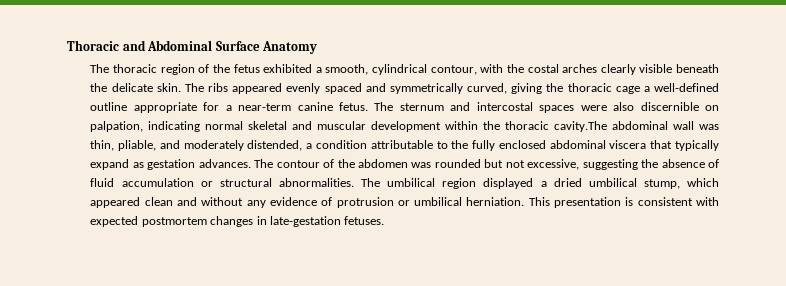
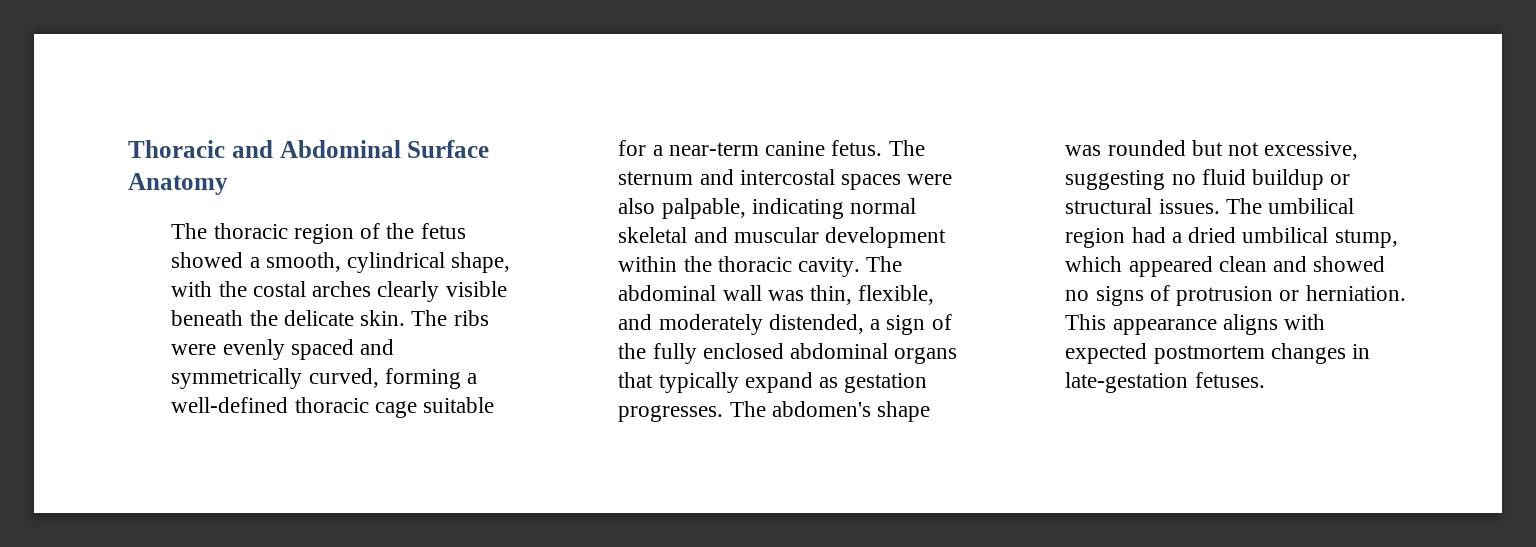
[263,64,313,73] exhibited -> [171,252,244,268] showed
[430,65,477,75] contour, -> [451,252,511,273] shape,
[232,83,283,94] appeared -> [171,344,217,355] were
[511,83,719,94] [90,102,197,113] giving the thoracic cage a well-defined outline appropriate -> [384,368,478,389] [171,397,495,418] forming a well-defined thoracic cage suitable
[640,102,720,111] [90,121,144,132] discernible on palpation, -> [661,198,746,219] palpable,
[554,121,608,132] cavity.The -> [798,256,903,277] cavity. The
[118,140,157,151] pliable, -> [858,285,935,305] flexible,
[316,140,448,149] condition attributable to -> [886,314,952,335] sign of
[609,140,647,149] viscera -> [894,347,958,364] organs
[198,159,408,168] advances. The contour of the abdomen -> [618,401,931,422] progresses. The abdomen's shape
[641,159,719,168] [90,178,194,187] the absence of fluid accumulation -> [1171,169,1325,190] no fluid buildup
[278,178,354,187] abnormalities. -> [1158,199,1220,214] issues.
[483,178,534,189] displayed -> [1131,227,1166,243] had
[201,197,317,208] without any evidence -> [1313,256,1386,272] [1065,286,1144,306] showed no signs
[414,197,463,206] umbilical -> (1300, 295) none
[554,197,693,208] presentation is consistent -> [1112,314,1278,335] appearance aligns

